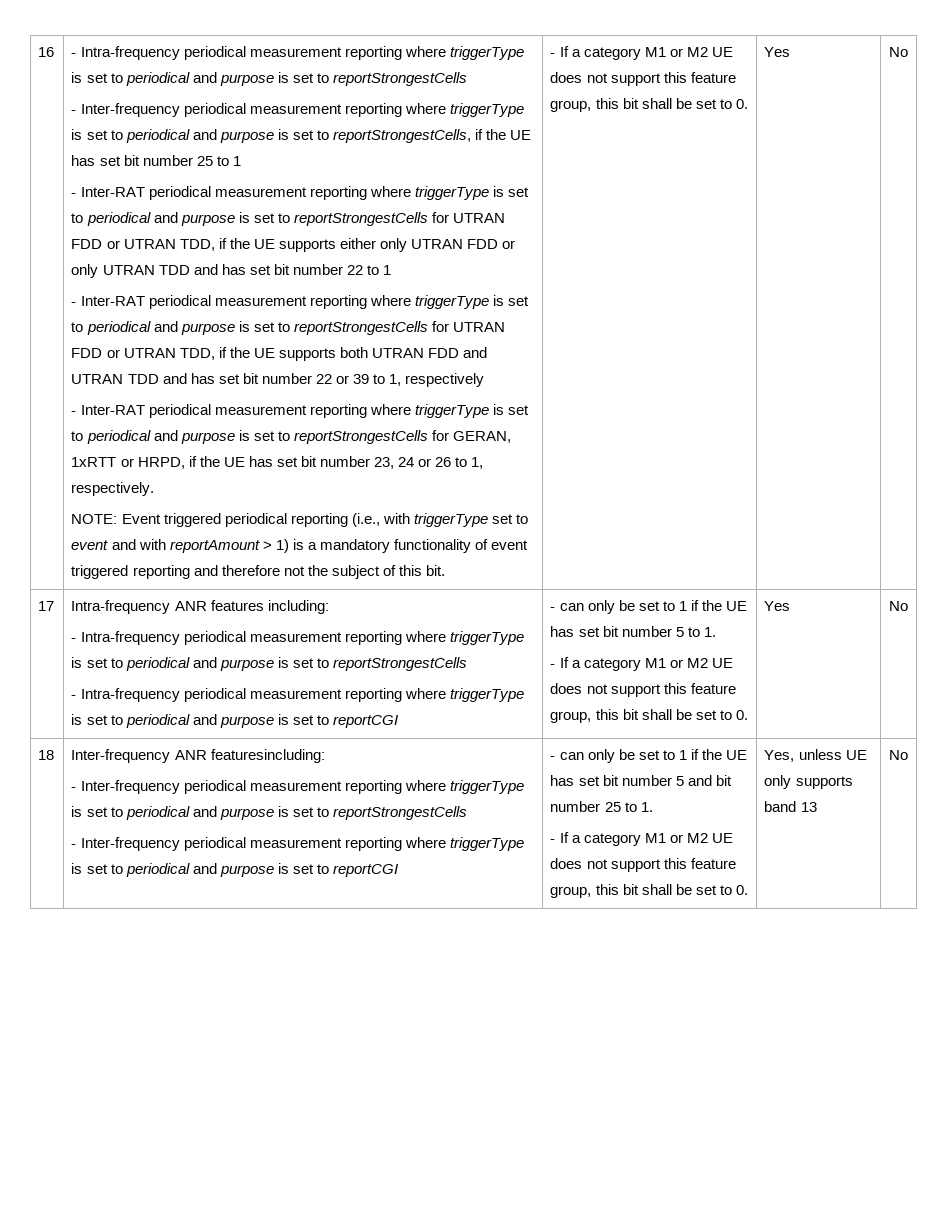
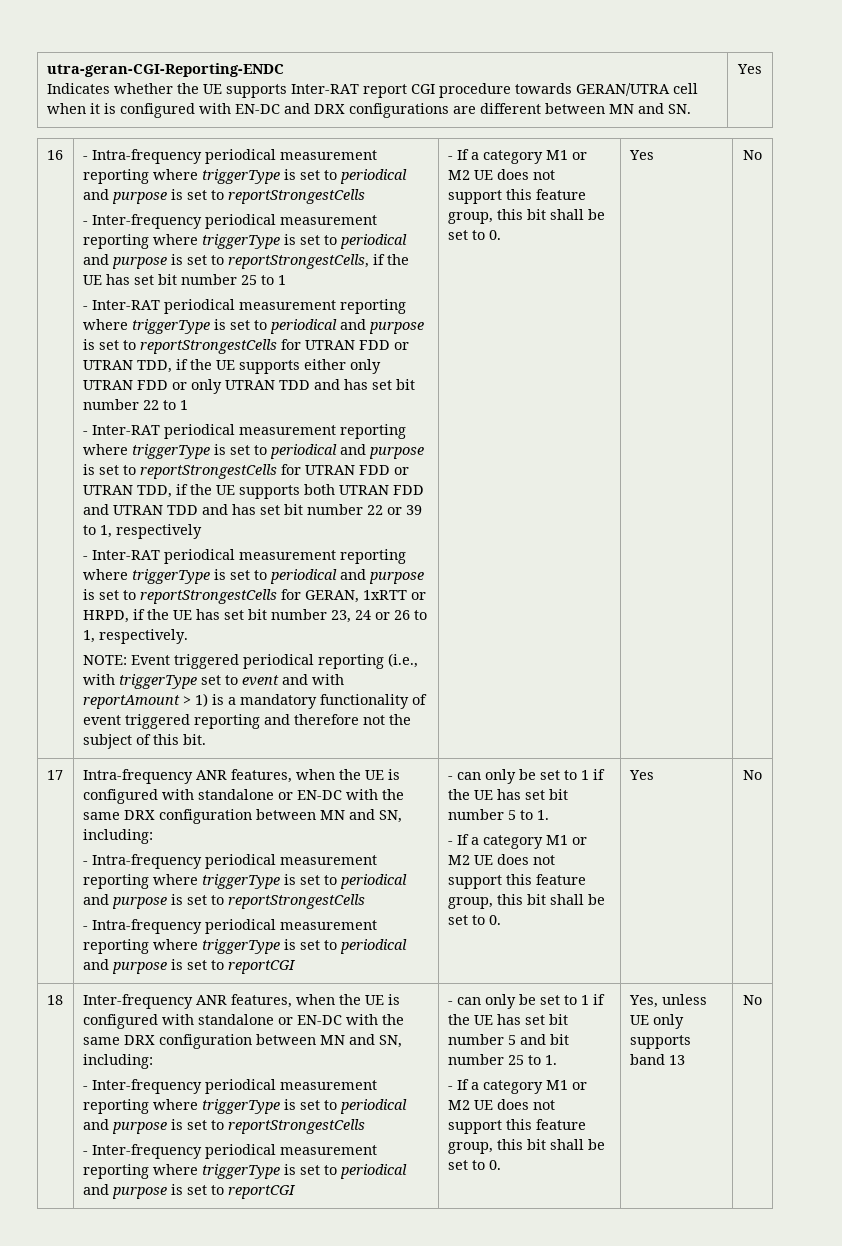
(38, 52) none -> [46,63,284,77] [46,83,698,98] [46,103,691,118] [737,64,762,74] utra-geran-CGI-Reporting-ENDC // Indicates whether the UE supports Inter-RAT report CGI procedure towards GERAN/UTRA cell when it is configured with EN-DC and DRX configurations are different between MN and SN. | Yes //
[210,600,264,611] features -> [230,769,400,783] [82,789,404,804] [82,809,402,824] features, when the UE is configured with standalone or EN-DC with the same DRX configuration between MN and SN,
[210,749,325,763] featuresincluding: -> [230,994,400,1008] [82,1014,404,1029] [82,1034,402,1049] [82,1054,153,1069] features, when the UE is configured with standalone or EN-DC with the same DRX configuration between MN and SN, including:

